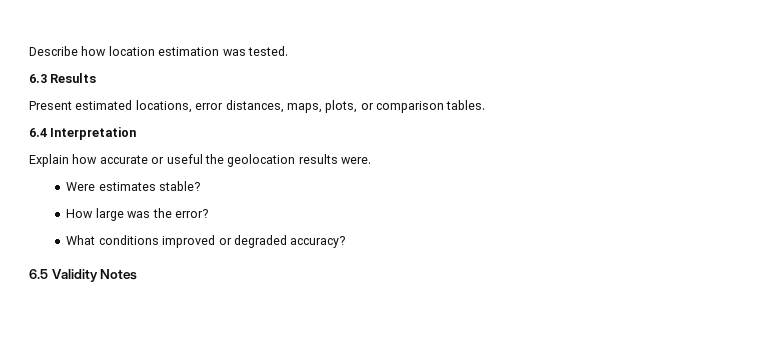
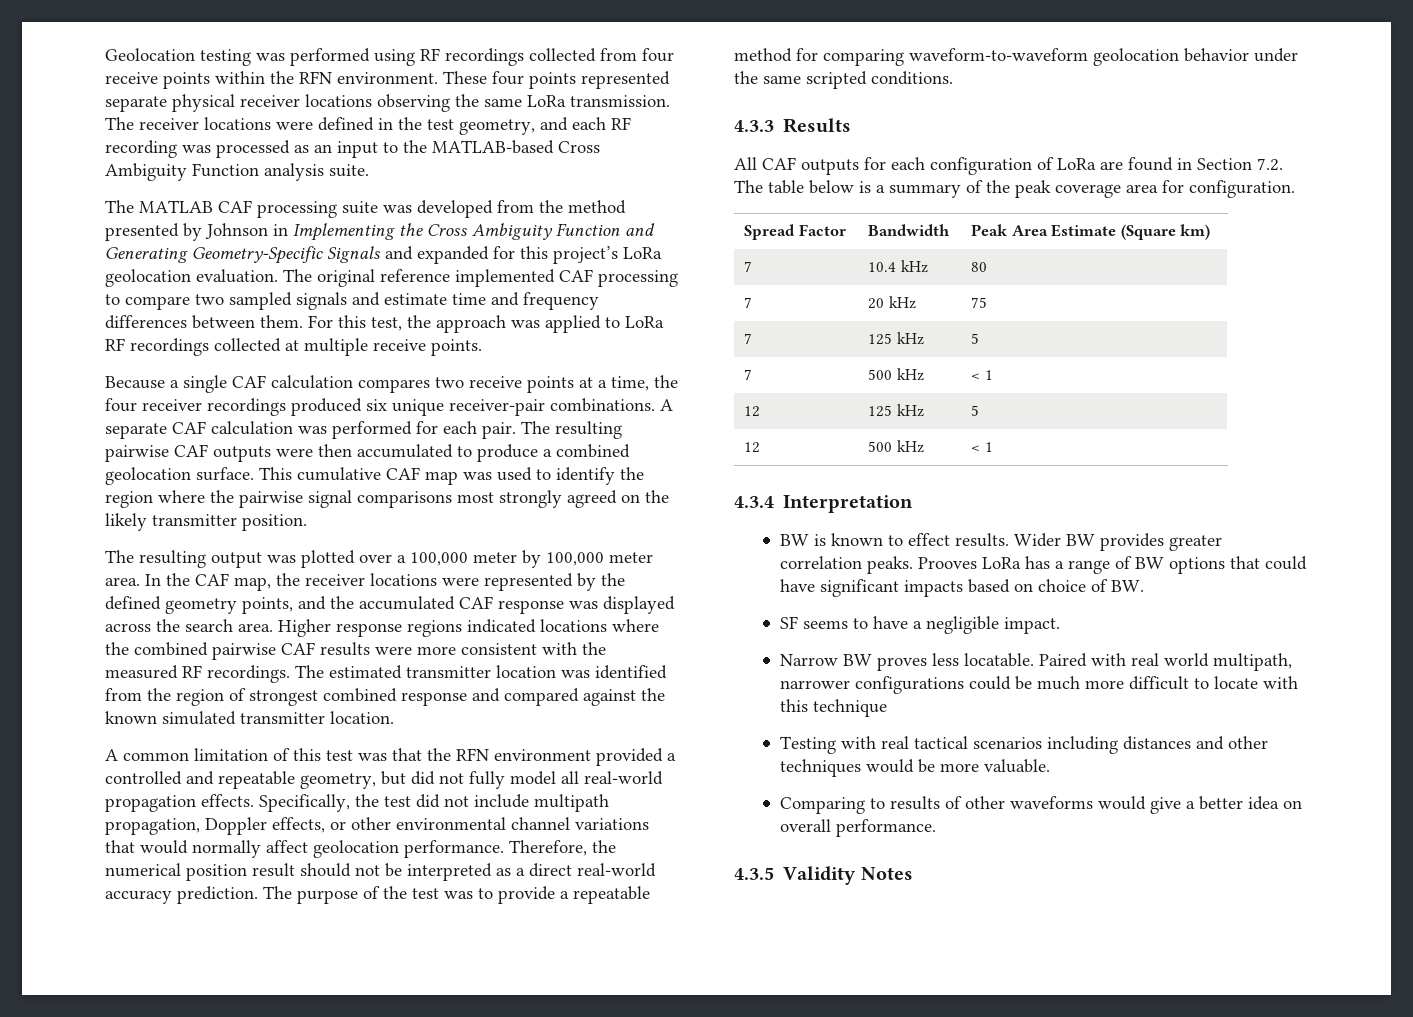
[29,46,288,56] [29,73,97,83] [29,100,486,113] [29,127,137,140] [29,154,371,167] [66,181,201,191] [66,208,208,221] [66,235,346,248] [29,269,48,279] Describe how location estimation was tested. // 6.3 Results // Present estimated locations, error distances, maps, plots, or comparison tables. // 6.4 Interpretation // Explain how accurate or useful the geolocation results were. // Were estimates stable? // How large was the error? // What conditions improved or degraded accuracy? // 6.5 -> [105,48,674,66] [105,71,670,89] [105,94,670,112] [105,117,631,135] [105,140,600,158] [105,163,369,181] [105,200,626,218] [105,223,655,241] [105,246,662,264] [105,269,678,287] [105,292,599,310] [105,315,664,333] [105,338,482,356] [105,375,678,393] [105,398,673,416] [105,421,622,439] [105,444,630,462] [105,467,644,485] [105,490,669,508] [105,513,307,531] [105,550,653,568] [105,573,625,591] [105,596,675,614] [105,619,659,637] [105,642,606,660] [105,665,667,683] [105,688,665,706] [105,711,394,725] [105,748,676,766] [105,771,663,789] [105,794,609,812] [105,817,649,835] [105,840,616,858] [105,863,656,881] [105,886,650,904] [734,48,1298,66] [734,71,953,89] [734,118,852,133] [734,157,1283,175] [734,180,1295,198] [744,224,846,240] [868,224,951,236] [971,224,1211,240] [744,261,753,272] [868,260,928,273] [971,262,988,272] [744,297,753,308] [868,296,916,309] [971,297,988,308] [744,333,753,344] [868,332,924,345] [971,333,980,344] [744,369,753,380] [868,368,924,381] [971,370,993,380] [744,406,761,417] [868,404,924,417] [971,405,980,416] [744,442,761,453] [868,440,924,453] [971,442,993,452] [734,495,914,513] [779,533,1222,551] [779,556,1307,574] [779,579,1144,597] [779,616,1060,634] [779,653,1292,671] [779,676,1298,694] [779,699,887,717] [779,736,1268,754] [779,759,1050,777] [779,796,1302,814] [779,819,936,837] [734,867,774,880] Geolocation testing was performed using RF recordings collected from four receive points within the RFN environment. These four points represented separate physical receiver locations observing the same LoRa transmission. The receiver locations were defined in the test geometry, and each RF recording was processed as an input to the MATLAB-based Cross Ambiguity Function analysis suite. // The MATLAB CAF processing suite was developed from the method presented by Johnson in Implementing the Cross Ambiguity Function and Generating Geometry-Specific Signals and expanded for this project’s LoRa geolocation evaluation. The original reference implemented CAF processing to compare two sampled signals and estimate time and frequency differences between them. For this test, the approach was applied to LoRa RF recordings collected at multiple receive points. // Because a single CAF calculation compares two receive points at a time, the four receiver recordings produced six unique receiver-pair combinations. A separate CAF calculation was performed for each pair. The resulting pairwise CAF outputs were then accumulated to produce a combined geolocation surface. This cumulative CAF map was used to identify the region where the pairwise signal comparisons most strongly agreed on the likely transmitter position. // The resulting output was plotted over a 100,000 meter by 100,000 meter area. In the CAF map, the receiver locations were represented by the defined geometry points, and the accumulated CAF response was displayed across the search area. Higher response regions indicated locations where the combined pairwise CAF results were more consistent with the measured RF recordings. The estimated transmitter location was identified from the region of strongest combined response and compared against the known simulated transmitter location. // A common limitation of this test was that the RFN environment provided a controlled and repeatable geometry, but did not fully model all real-world propagation effects. Specifically, the test did not include multipath propagation, Doppler effects, or other environmental channel variations that would normally affect geolocation performance. Therefore, the numerical position result should not be interpreted as a direct real-world accuracy prediction. The purpose of the test was to provide a repeatable method for comparing waveform-to-waveform geolocation behavior under the same scripted conditions. // 4.3.3 Results // All CAF outputs for each configuration of LoRa are found in Section 7.2. The table below is a summary of the peak coverage area for configuration. // Spread Factor | Bandwidth | Peak Area Estimate (Square km) // 7 | 10.4 kHz | 80 // 7 | 20 kHz | 75 // 7 | 125 kHz | 5 // 7 | 500 kHz | < 1 // 12 | 125 kHz | 5 // 12 | 500 kHz | < 1 // 4.3.4 Interpretation // BW is known to effect results. Wider BW provides greater correlation peaks. Prooves LoRa has a range of BW options that could have significant impacts based on choice of BW. // SF seems to have a negligible impact. // Narrow BW proves less locatable. Paired with real world multipath, narrower configurations could be much more difficult to locate with this technique // Testing with real tactical scenarios including distances and other techniques would be more valuable. // Comparing to results of other waveforms would give a better idea on overall performance. // 4.3.5

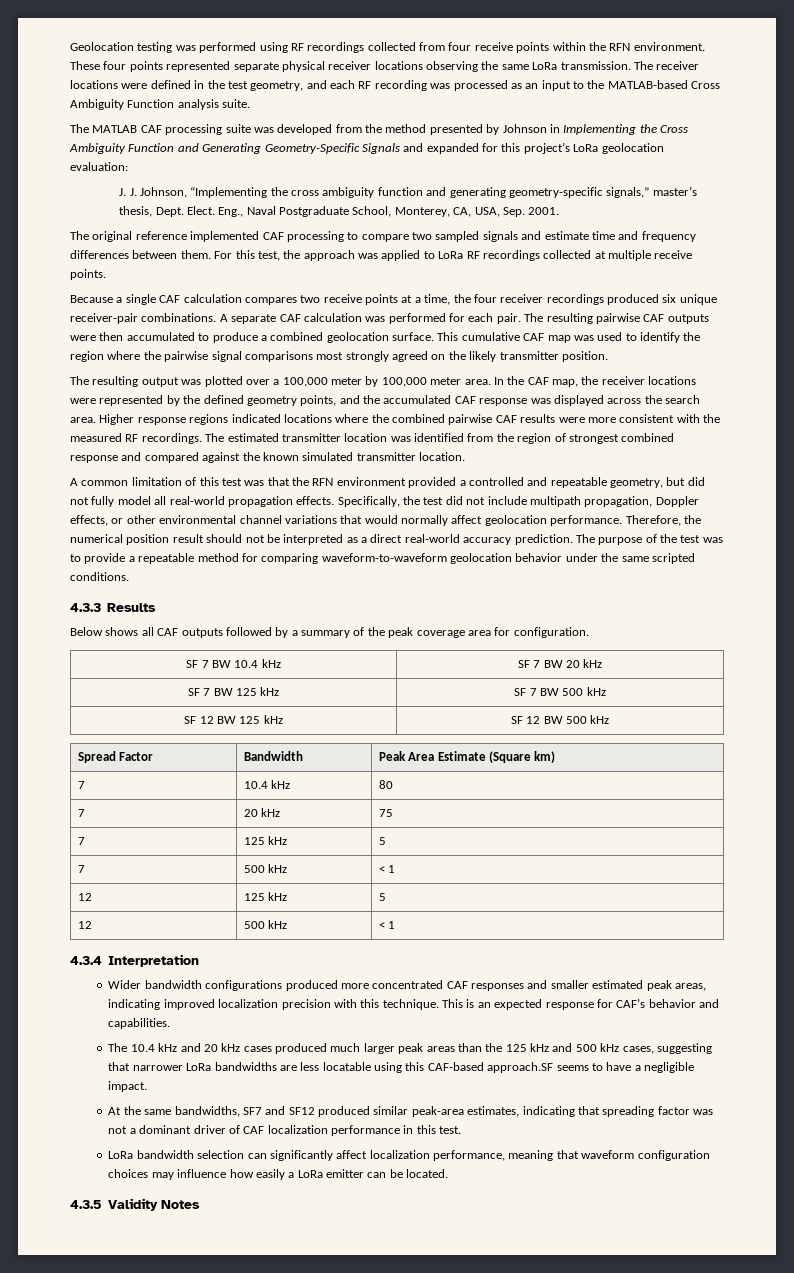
[196,269,278,283] evaluation. -> [70,162,128,171] [119,186,697,198] [119,206,560,217] evaluation: // J. J. Johnson, “Implementing the cross ambiguity function and generating geometry-specific signals,” master’s thesis, Dept. Elect. Eng., Naval Postgraduate School, Monterey, CA, USA, Sep. 2001. //
[734,157,1283,175] [734,180,871,194] All CAF outputs for each configuration of LoRa are found in Section 7.2. The table below is -> [70,627,289,638] Below shows all CAF outputs followed by
(1295, 189) none -> [186,659,281,668] [517,659,603,668] [187,687,280,696] [514,687,606,696] [184,715,283,724] [510,715,610,724] // SF 7 BW 10.4 kHz | SF 7 BW 20 kHz // SF 7 BW 125 kHz | SF 7 BW 500 kHz // SF 12 BW 125 kHz | SF 12 BW 500 kHz
[779,533,1222,551] [779,556,1307,574] [779,579,1144,597] [779,616,798,629] BW is known to effect results. Wider BW provides greater correlation peaks. Prooves LoRa has a range of BW options that could have significant impacts based on choice of BW. // SF -> [108,980,706,991] [108,998,719,1010] [108,1018,171,1029] [108,1043,712,1054] [108,1062,554,1073] Wider bandwidth configurations produced more concentrated CAF responses and smaller estimated peak areas, indicating improved localization precision with this technique. This is an expected response for CAF’s behavior and capabilities. // The 10.4 kHz and 20 kHz cases produced much larger peak areas than the 125 kHz and 500 kHz cases, suggesting that narrower LoRa bandwidths are less locatable using this CAF-based approach.SF
[779,653,1292,671] [779,676,1298,694] [779,699,887,717] [779,736,1268,754] [779,759,1050,777] [779,796,1302,814] [779,819,936,837] Narrow BW proves less locatable. Paired with real world multipath, narrower configurations could be much more difficult to locate with this technique // Testing with real tactical scenarios including distances and other techniques would be more valuable. // Comparing to results of other waveforms would give a better idea on overall performance. -> [108,1106,713,1117] [108,1125,462,1136] [108,1150,710,1161] [108,1169,449,1180] At the same bandwidths, SF7 and SF12 produced similar peak-area estimates, indicating that spreading factor was not a dominant driver of CAF localization performance in this test. // LoRa bandwidth selection can significantly affect localization performance, meaning that waveform configuration choices may influence how easily a LoRa emitter can be located.

